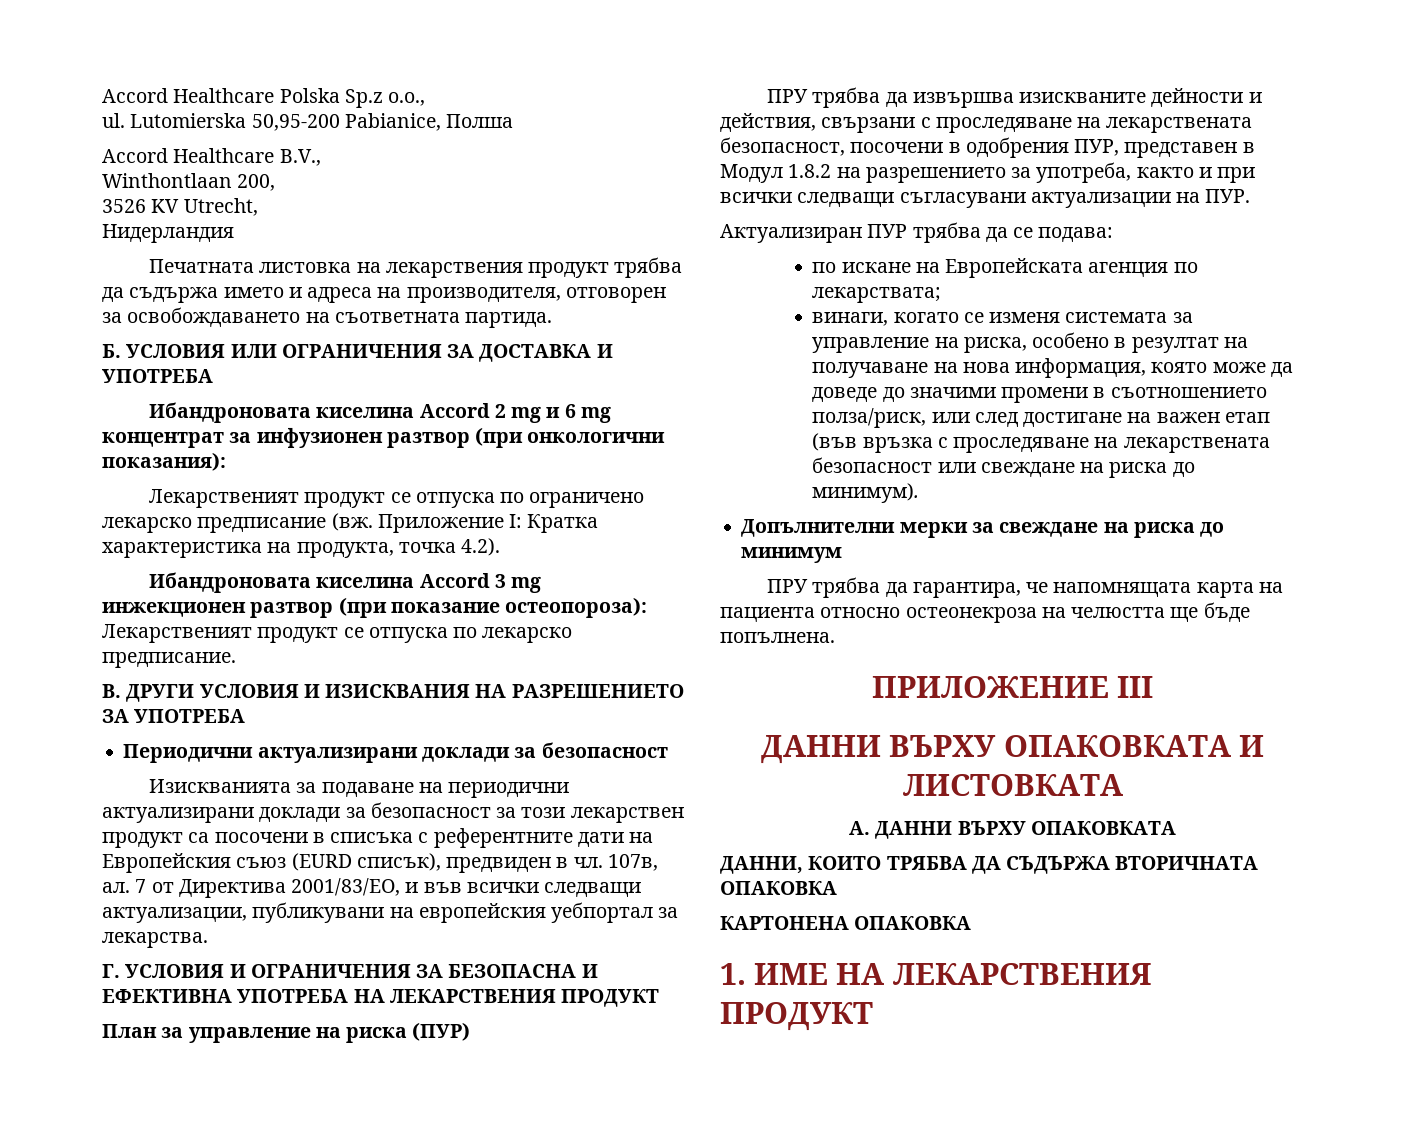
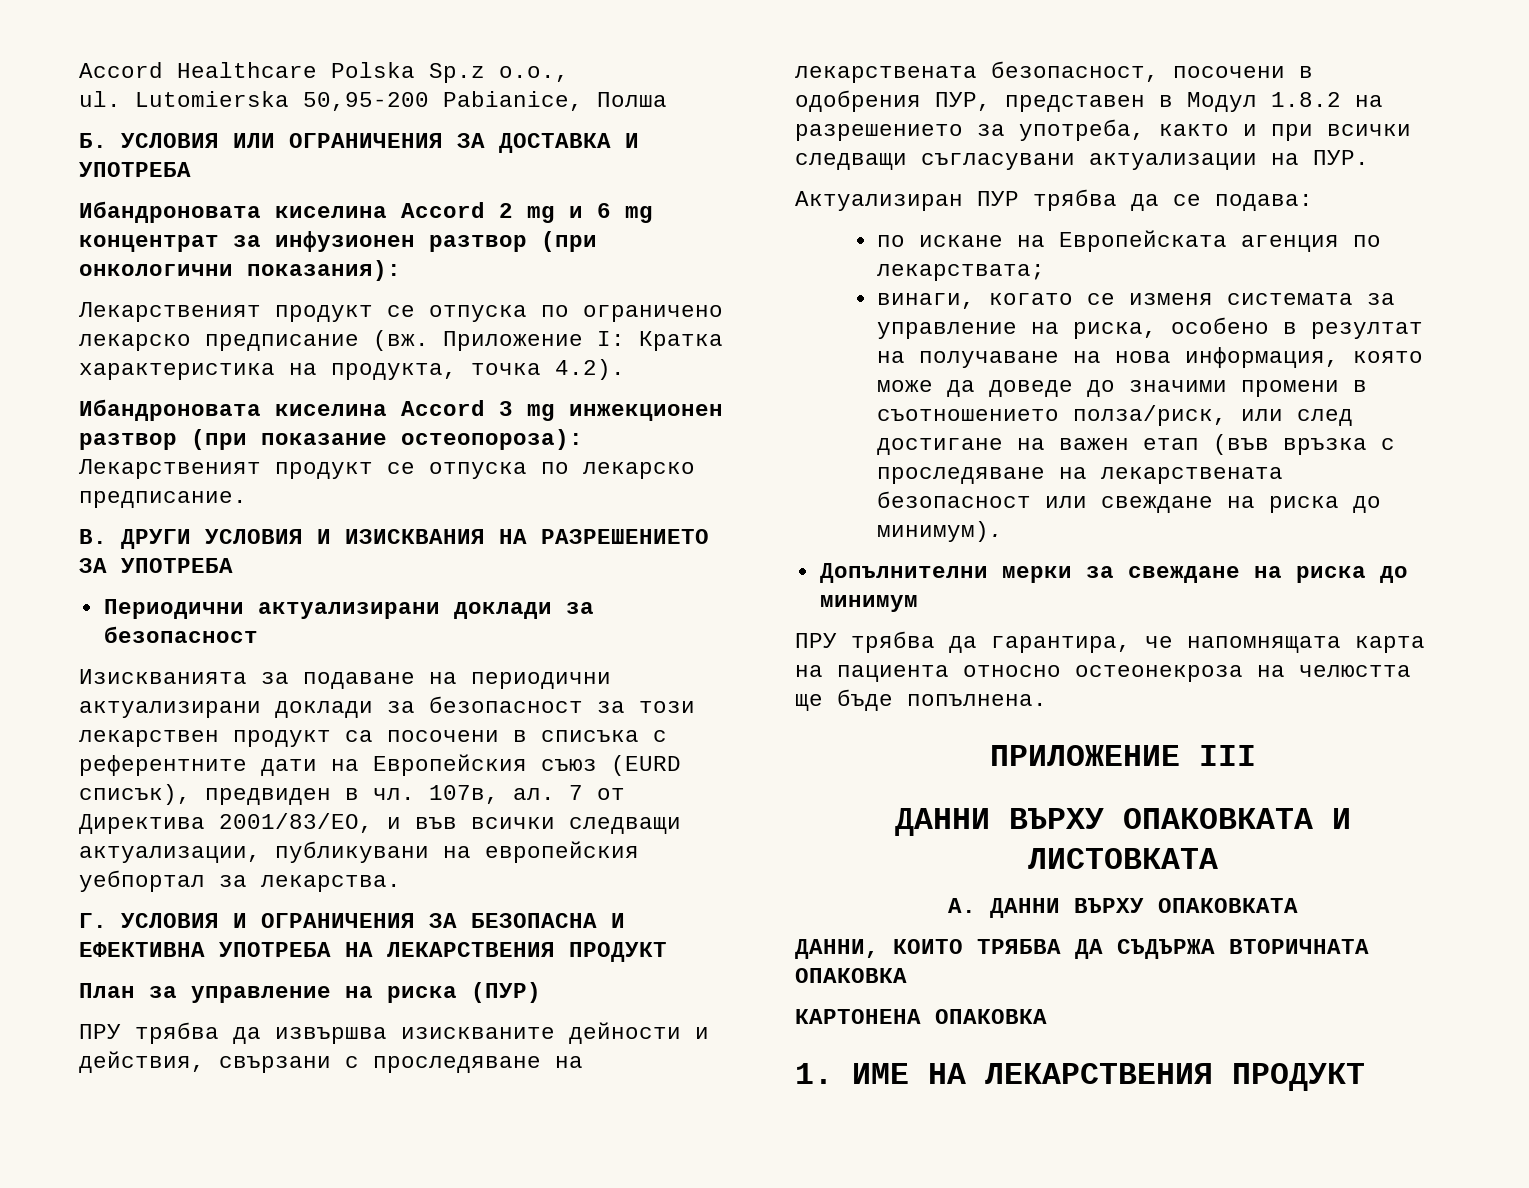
[102,148,321,166] [102,173,276,191] [102,198,258,216] [102,224,234,243] [149,257,683,278] [102,287,666,303] [102,307,553,328] // Accord Healthcare B.V., // Winthontlaan 200, // 3526 KV Utrecht, // Нидерландия // Печатната листовка на лекарствения продукт трябва да съдържа името и адреса на производителя, отговорен за освобождаването на съответната партида. -> (667, 99) none

